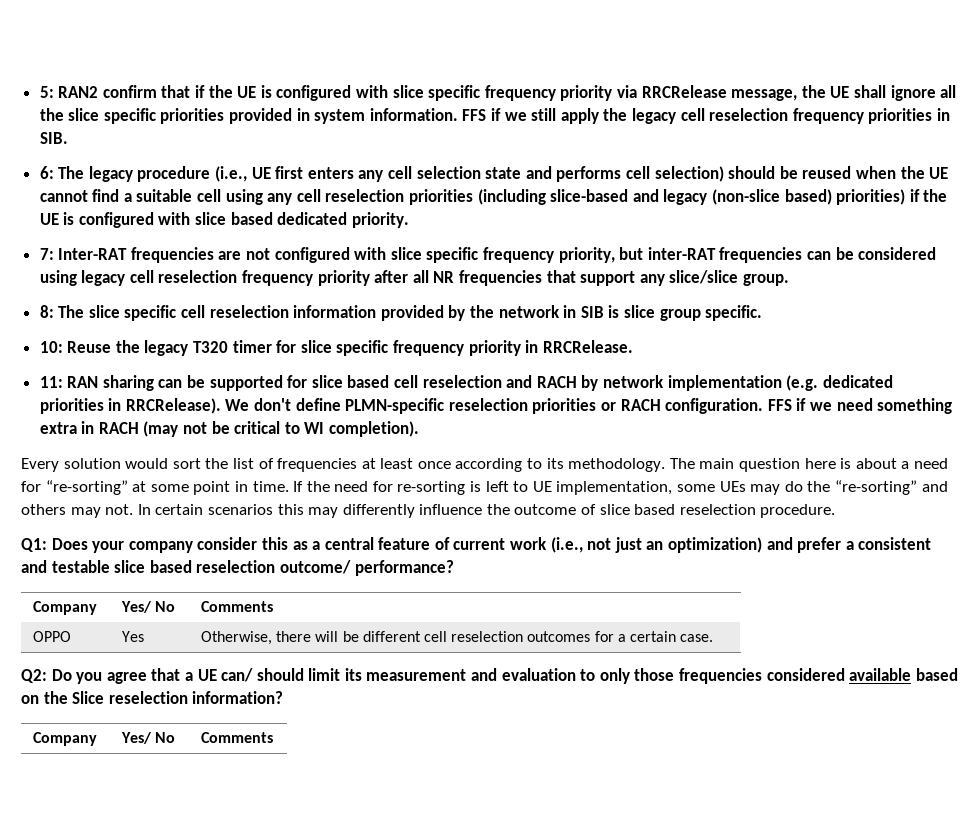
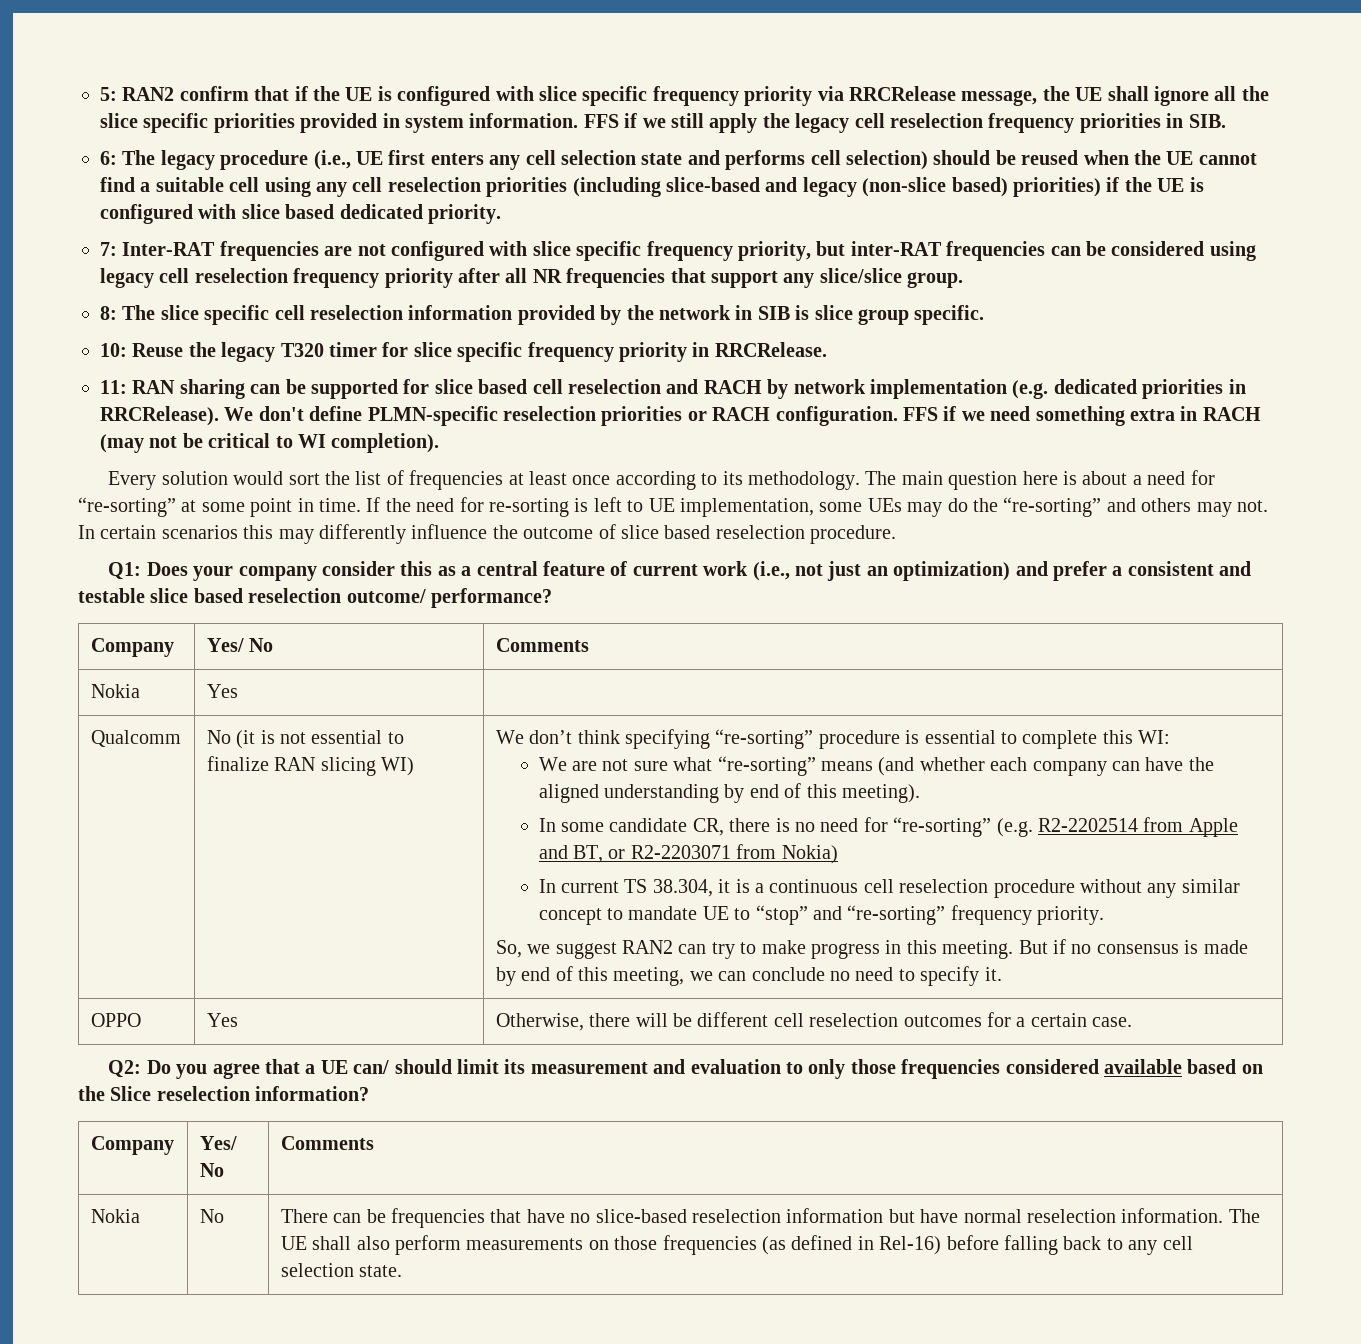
(274, 606) none -> [90,684,140,698] [206,684,238,698] [90,730,181,747] [206,730,404,749] [206,756,415,776] [495,729,1171,749] [538,756,1214,776] [538,783,920,803] [538,817,1238,837] [538,844,838,864] [538,879,1240,898] [538,905,1105,925] [495,939,1248,959] [495,966,1002,986] // Nokia | Yes | // Qualcomm | No (it is not essential to finalize RAN slicing WI) | We don’t think specifying “re-sorting” procedure is essential to complete this WI: // We are not sure what “re-sorting” means (and whether each company can have the aligned understanding by end of this meeting). // In some candidate CR, there is no need for “re-sorting” (e.g. R2-2202514 from Apple and BT, or R2-2203071 from Nokia) // In current TS 38.304, it is a continuous cell reselection procedure without any similar concept to mandate UE to “stop” and “re-sorting” frequency priority. // So, we suggest RAN2 can try to make progress in this meeting. But if no consensus is made by end of this meeting, we can conclude no need to specify it.
(274, 737) none -> [90,1209,140,1223] [199,1209,224,1223] [280,1208,1260,1228] [280,1235,1193,1255] [280,1263,403,1277] // Nokia | No | There can be frequencies that have no slice-based reselection information but have normal reselection information. The UE shall also perform measurements on those frequencies (as defined in Rel-16) before falling back to any cell selection state.

